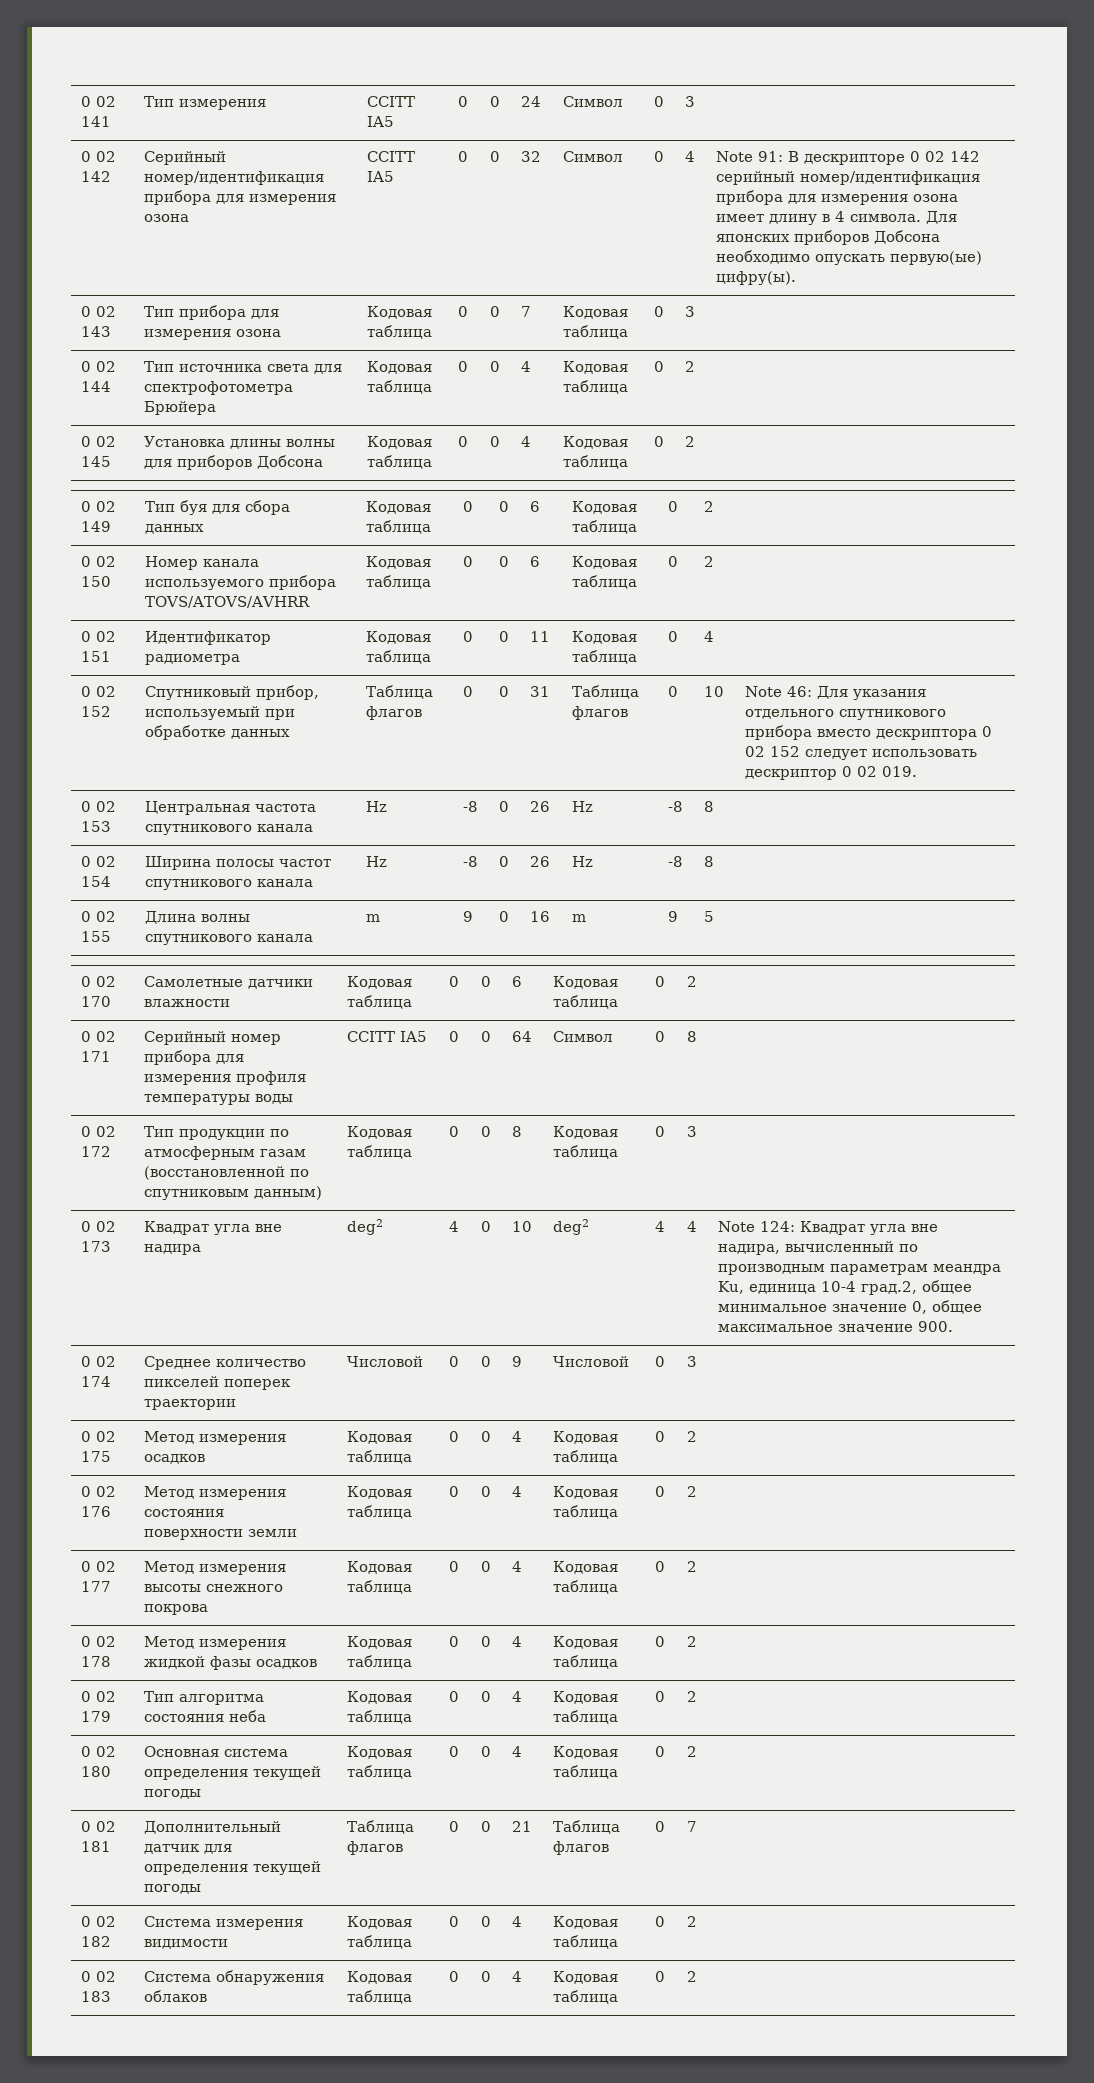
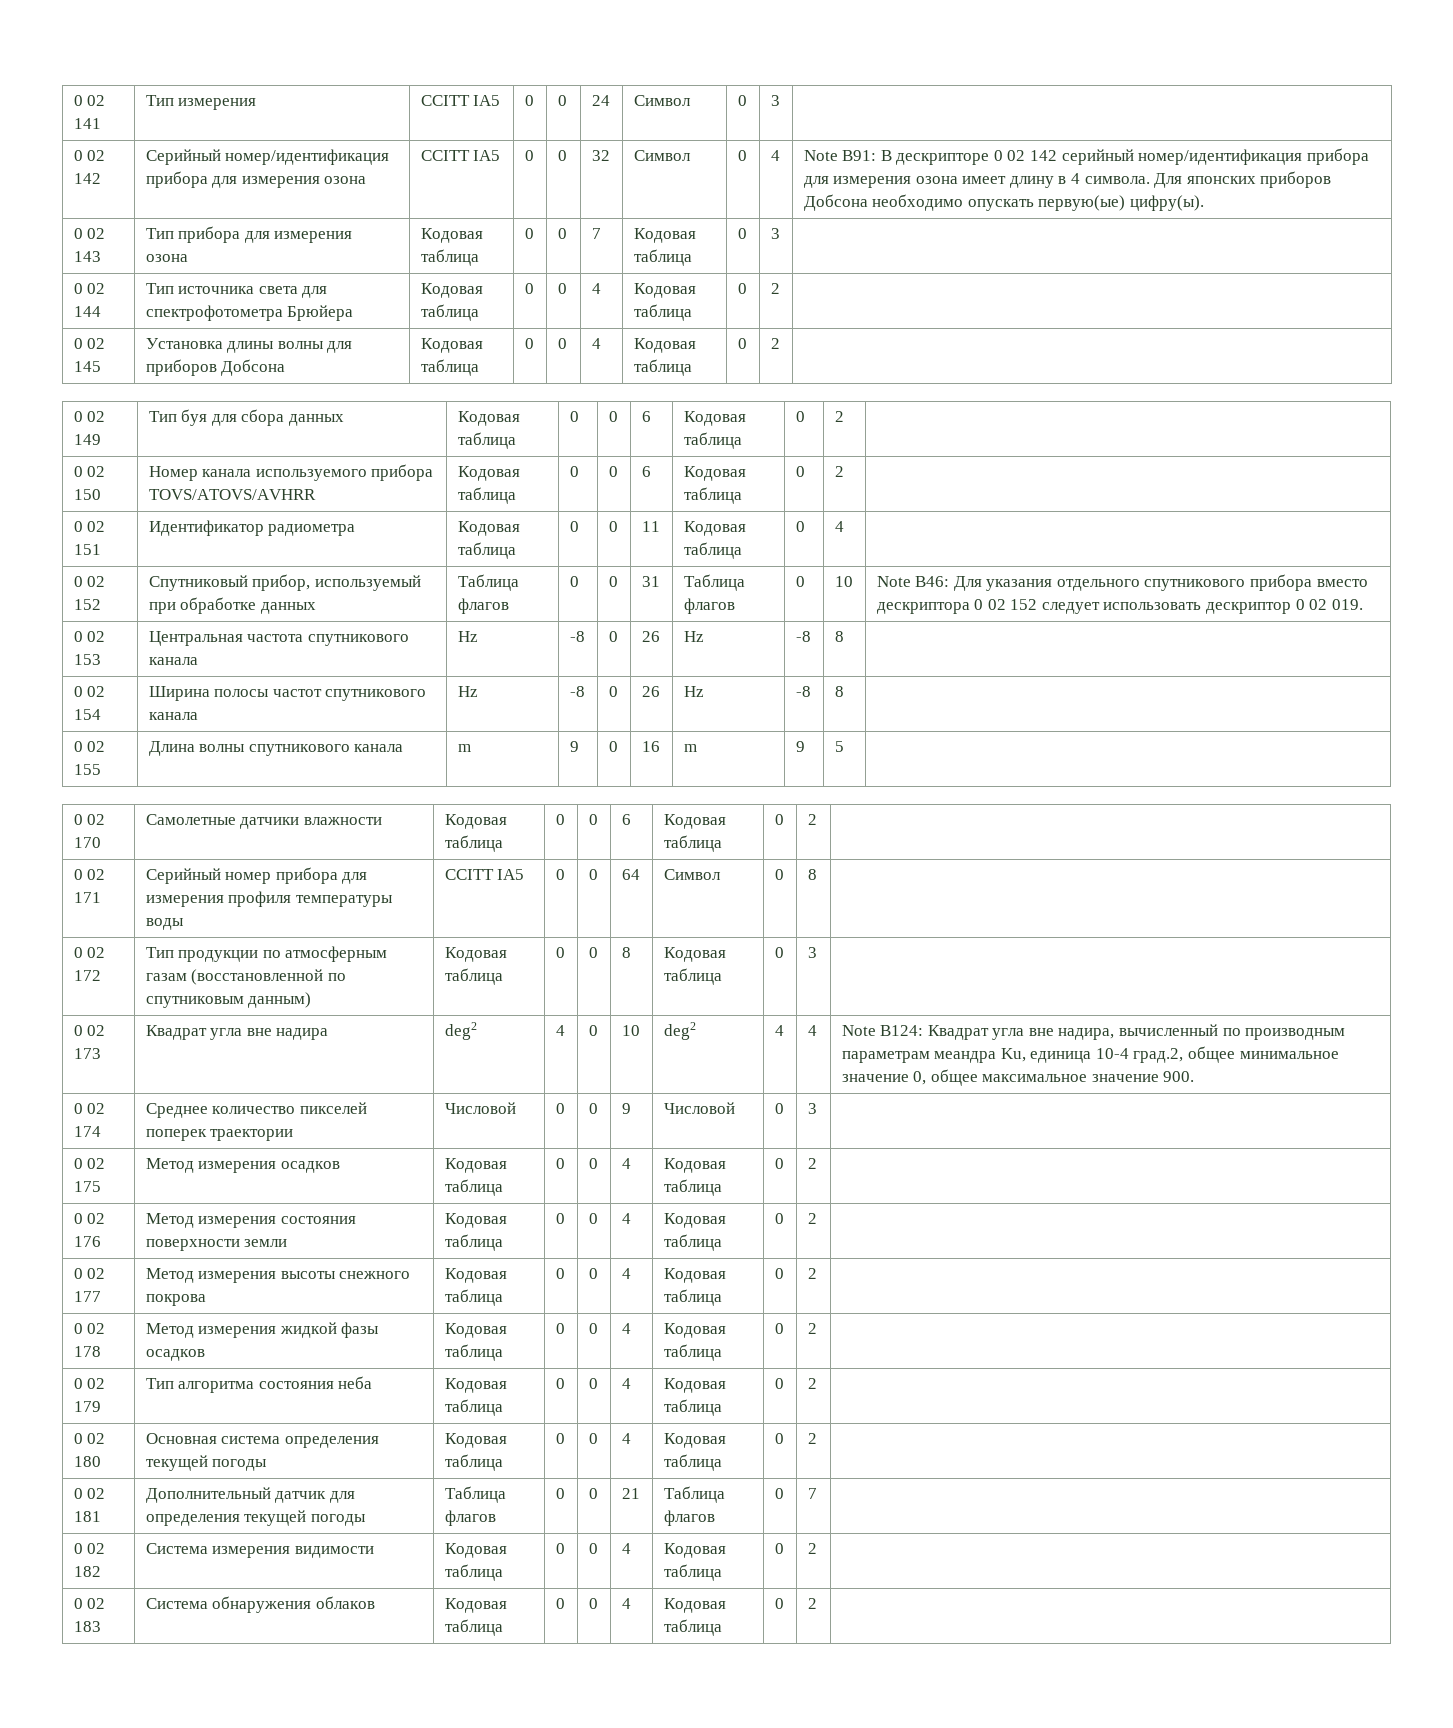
[758,151,784,162] 91: -> [842,150,877,161] B91:
[787,686,813,697] 46: -> [915,576,950,587] B46:
[760,1221,796,1232] 124: -> [880,1025,924,1036] B124:

